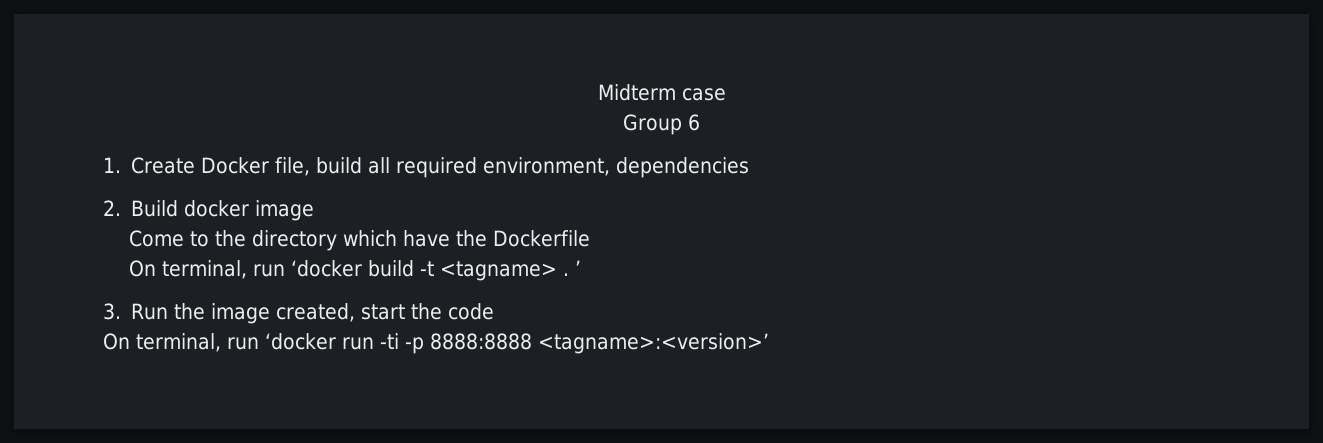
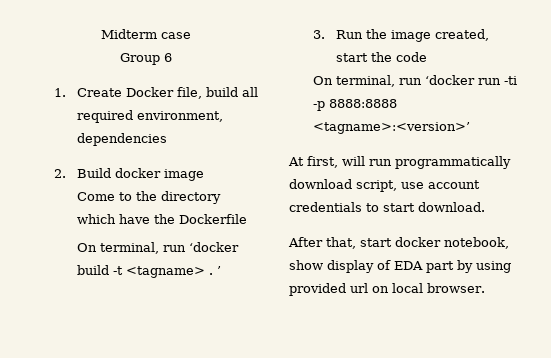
(769, 343) none -> [288,156,511,169] [289,179,480,192] [289,202,485,212] [288,237,509,249] [289,260,511,273] [289,283,485,296] // At first, will run programmatically download script, use account credentials to start download. // After that, start docker notebook, show display of EDA part by using provided url on local browser.

